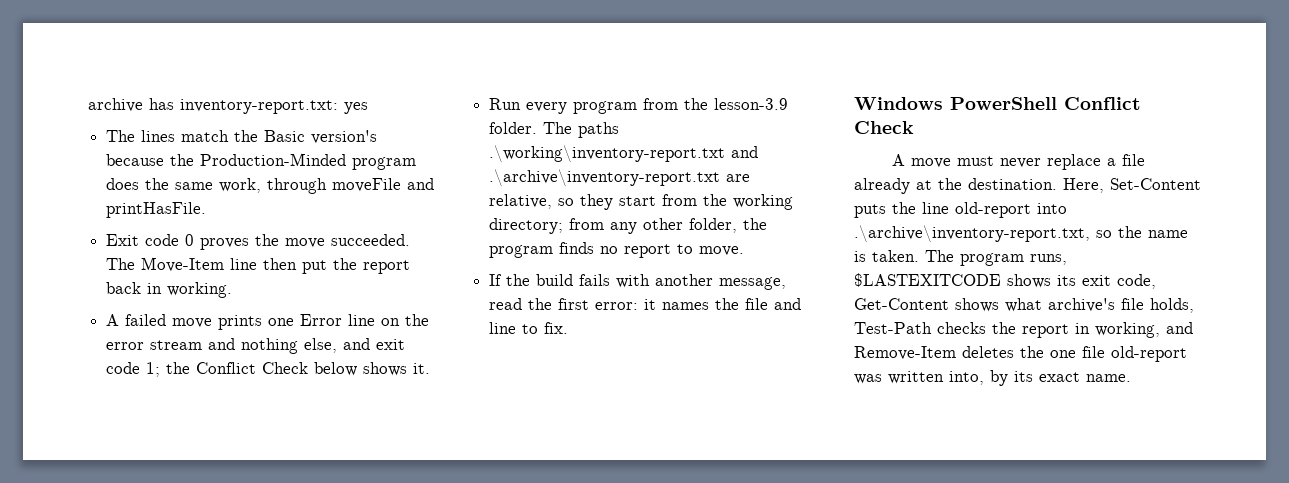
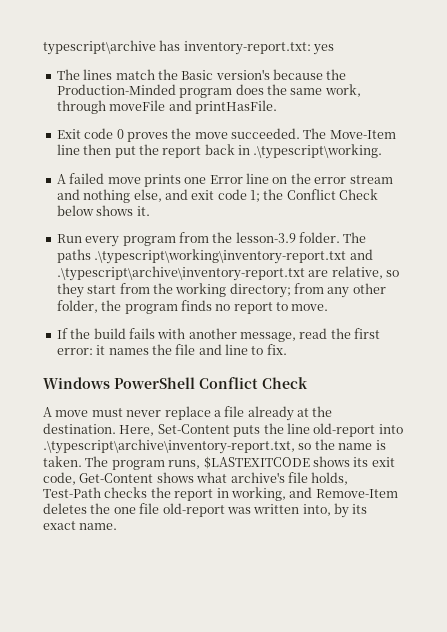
[88,98,143,112] archive -> [43,40,156,55] typescript\archive
[167,282,233,298] working. -> [253,144,383,159] .\typescript\working.
[489,145,759,163] [489,169,721,187] .\working\inventory-report.txt and .\archive\inventory-report.txt -> [94,249,373,264] [56,266,305,281] .\typescript\working\inventory-report.txt and .\typescript\archive\inventory-report.txt
[854,225,1090,243] .\archive\inventory-report.txt, -> [43,439,295,454] .\typescript\archive\inventory-report.txt,

